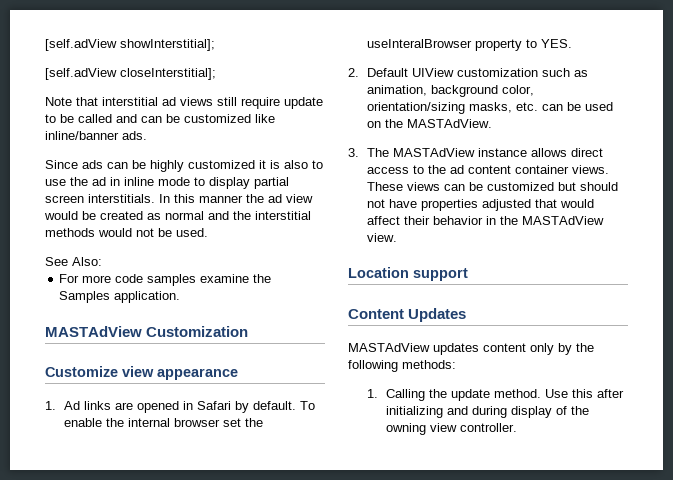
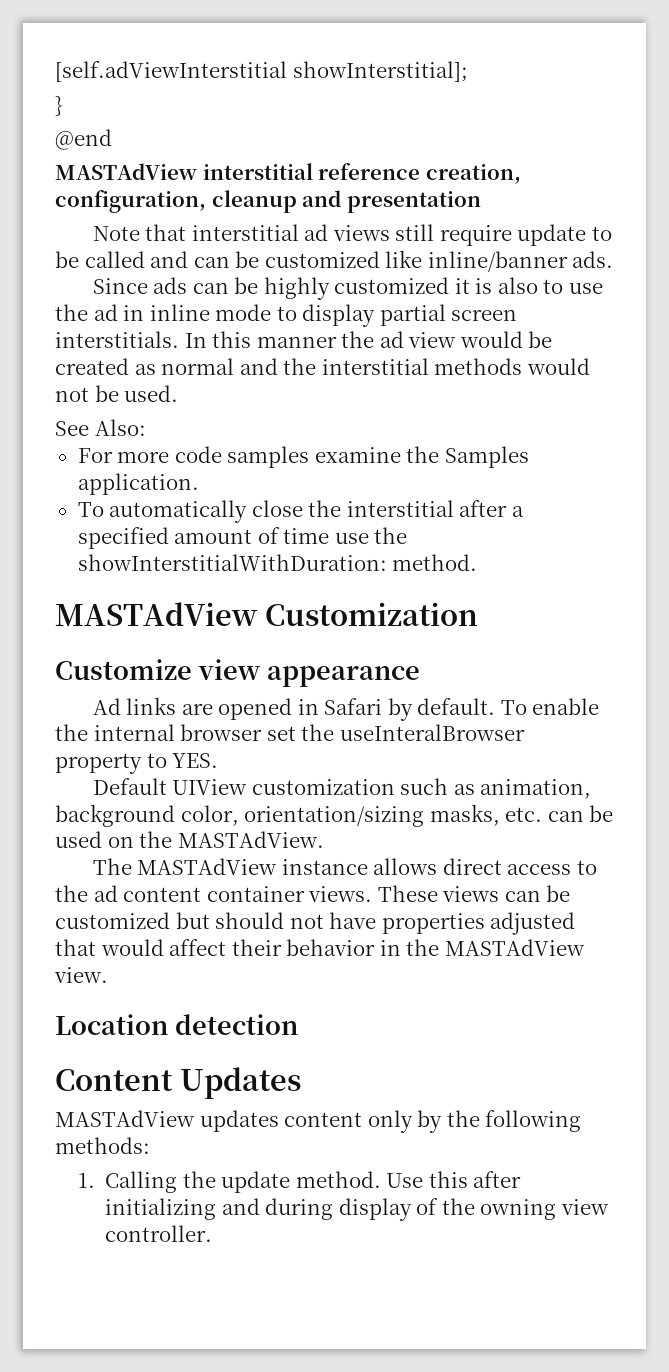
[45,39,117,51] [self.adView -> [55,61,287,82] [self.adViewInterstitial
[45,68,216,80] [self.adView closeInterstitial]; -> [55,96,63,116] [55,129,112,150] [55,163,521,184] [55,190,481,213] } // @end // MASTAdView interstitial reference creation, configuration, cleanup and presentation
(181, 297) none -> [77,500,524,523] [77,527,408,549] [77,554,478,571] // To automatically close the interstitial after a specified amount of time use the showInterstitialWithDuration: method.
[45,401,56,410] 1. -> (420, 676) none
[348,68,359,77] 2. -> (219, 760) none
[348,148,359,157] 3. -> (324, 839) none
[413,268,468,281] support -> [174,1014,298,1035] detection

